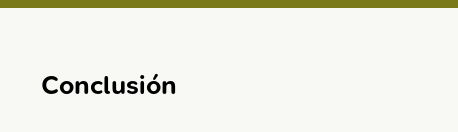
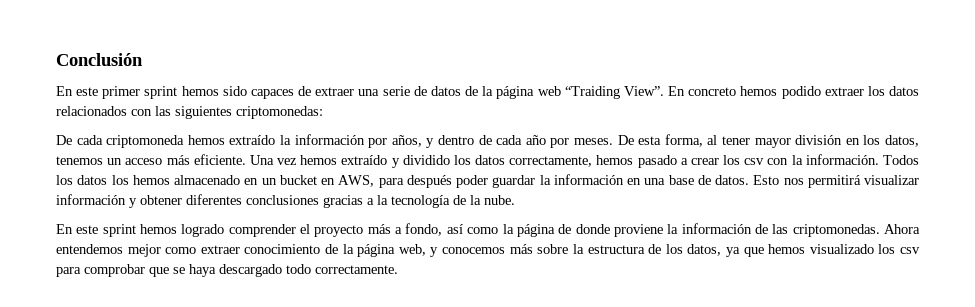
(177, 83) none -> [56,86,919,99] [56,106,323,119] [56,134,920,148] [56,154,919,168] [56,174,919,188] [56,194,515,208] [56,223,920,237] [56,244,920,257] [56,264,398,277] // En este primer sprint hemos sido capaces de extraer una serie de datos de la página web “Traiding View”. En concreto hemos podido extraer los datos relacionados con las siguientes criptomonedas: // De cada criptomoneda hemos extraído la información por años, y dentro de cada año por meses. De esta forma, al tener mayor división en los datos, tenemos un acceso más eficiente. Una vez hemos extraído y dividido los datos correctamente, hemos pasado a crear los csv con la información. Todos los datos los hemos almacenado en un bucket en AWS, para después poder guardar la información en una base de datos. Esto nos permitirá visualizar información y obtener diferentes conclusiones gracias a la tecnología de la nube. // En este sprint hemos logrado comprender el proyecto más a fondo, así como la página de donde proviene la información de las criptomonedas. Ahora entendemos mejor como extraer conocimiento de la página web, y conocemos más sobre la estructura de los datos, ya que hemos visualizado los csv para comprobar que se haya descargado todo correctamente.

